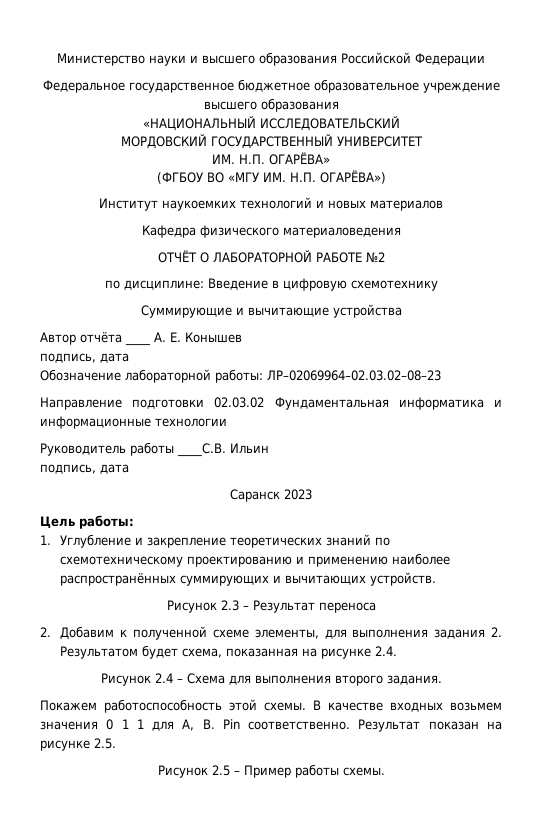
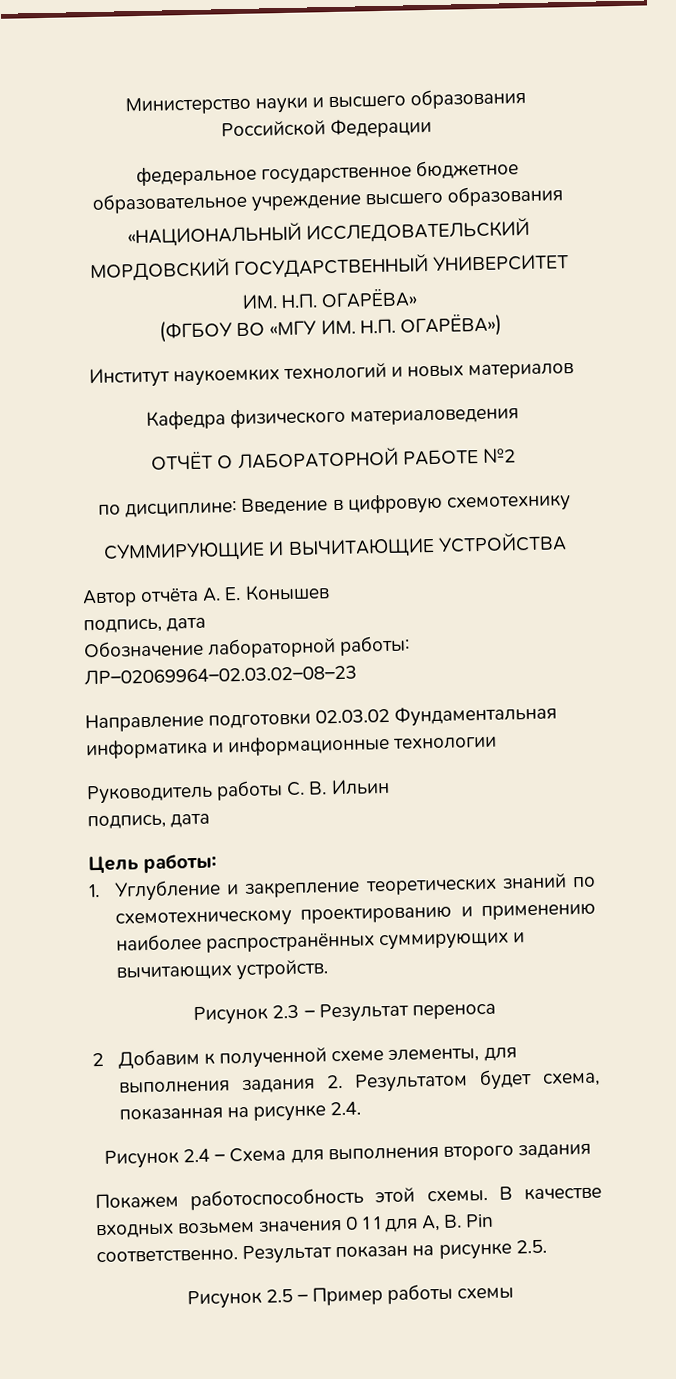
[42,80,125,93] Федеральное -> [135,164,257,187] федеральное
[140,304,402,318] Суммирующие и вычитающие устройства -> [103,532,567,563] СУММИРУЮЩИЕ И ВЫЧИТАЮЩИЕ УСТРОЙСТВА
[125,342,150,346] ____ -> (200, 595) none
[177,443,226,457] ____С.В. -> [286,781,328,797] С. В.
[230,489,312,502] // Саранск 2023 -> (211, 820) none
[40,627,51,637] 2. -> [92,1052,104,1067] 2
[386,675,442,685] задания. -> [517,1143,591,1159] задания
[342,767,385,776] схемы. -> [457,1287,515,1299] схемы

